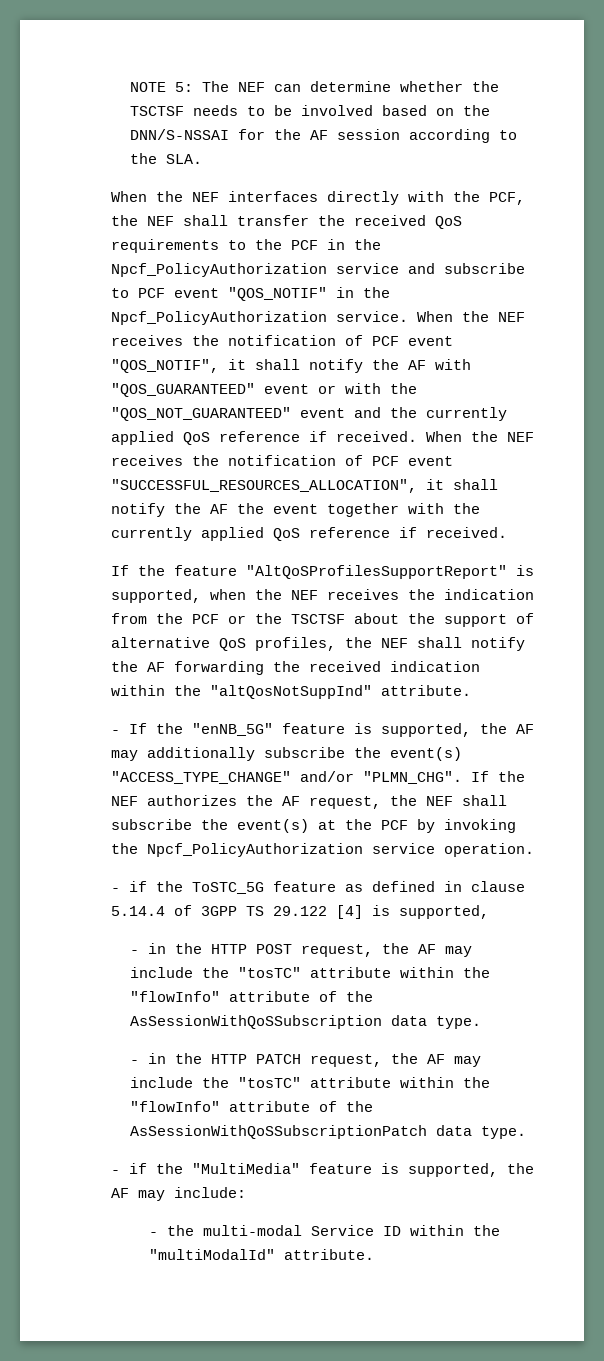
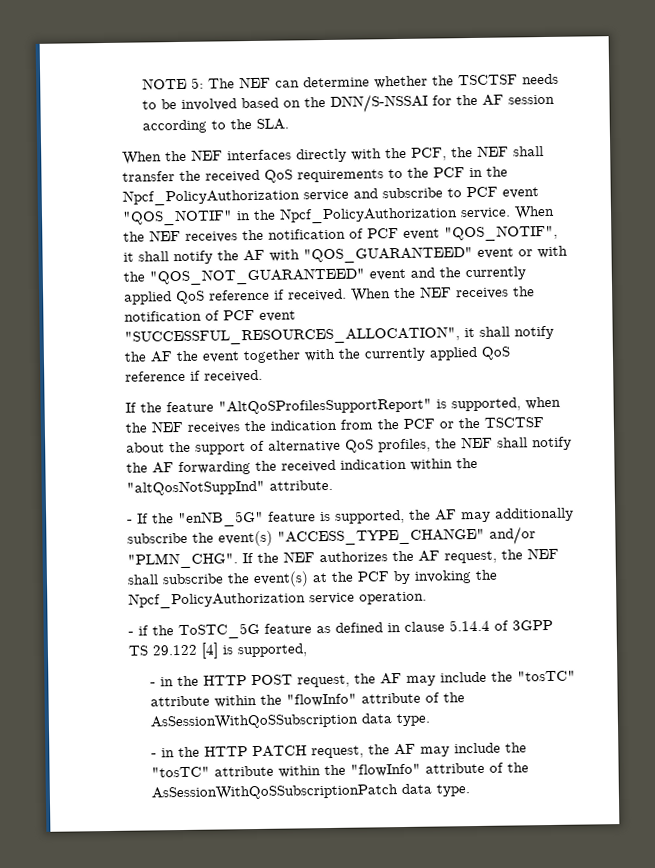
[111,1163,535,1177] [111,1187,247,1201] [149,1225,501,1236] [149,1249,375,1260] // - if the "MultiMedia" feature is supported, the AF may include: // - the multi-modal Service ID within the "multiModalId" attribute. -> (470, 790) none

